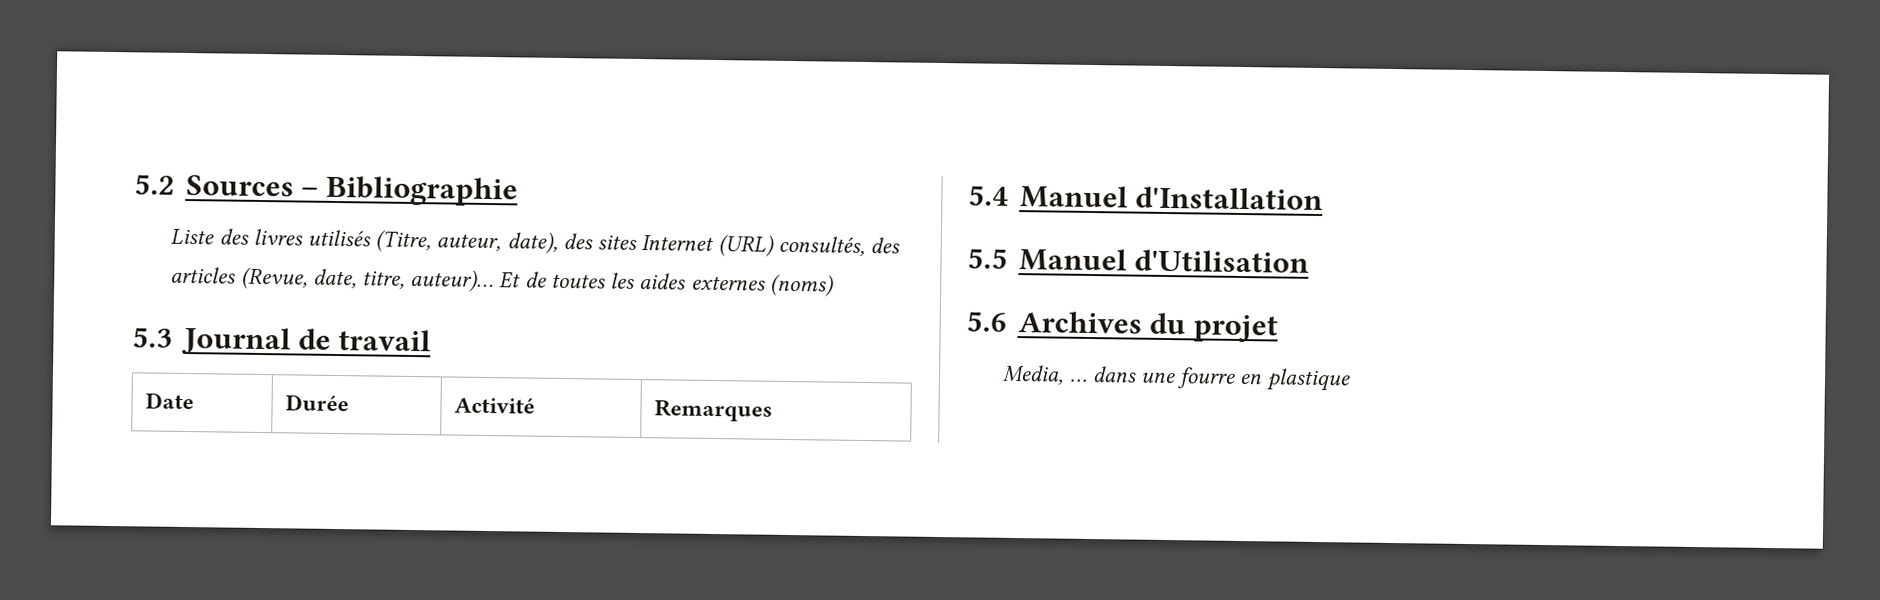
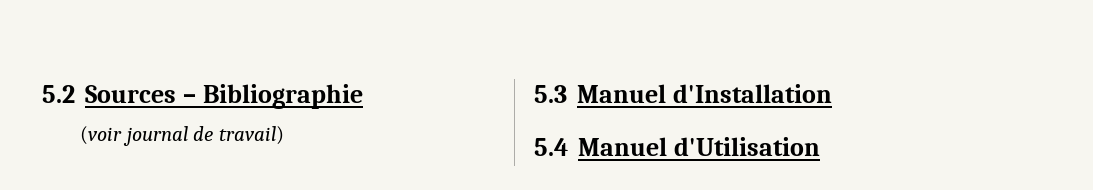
[170,228,900,257] [170,266,834,297] [132,326,432,356] [144,392,194,410] [284,394,349,412] [453,396,535,414] [653,399,773,422] [968,185,1009,206] Liste des livres utilisés (Titre, auteur, date), des sites Internet (URL) consultés, des articles (Revue, date, titre, auteur)… Et de toutes les aides externes (noms) // 5.3 Journal de travail // Date | Durée | Activité | Remarques // 5.4 -> [80,126,284,146] [534,85,567,103] (voir journal de travail) // 5.3
[967,248,1008,269] 5.5 -> [534,138,568,156] 5.4
[966,311,1279,343] [1002,364,1351,392] // 5.6 Archives du projet // Media, … dans une fourre en plastique -> (821, 146) none

